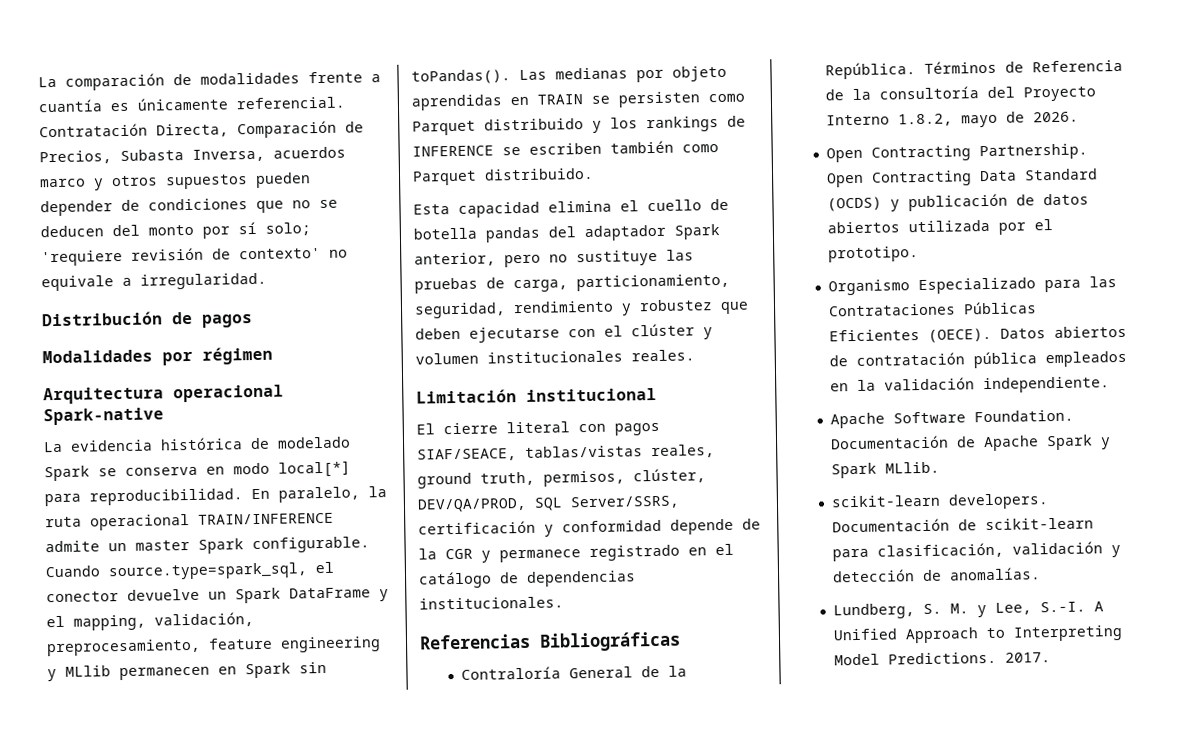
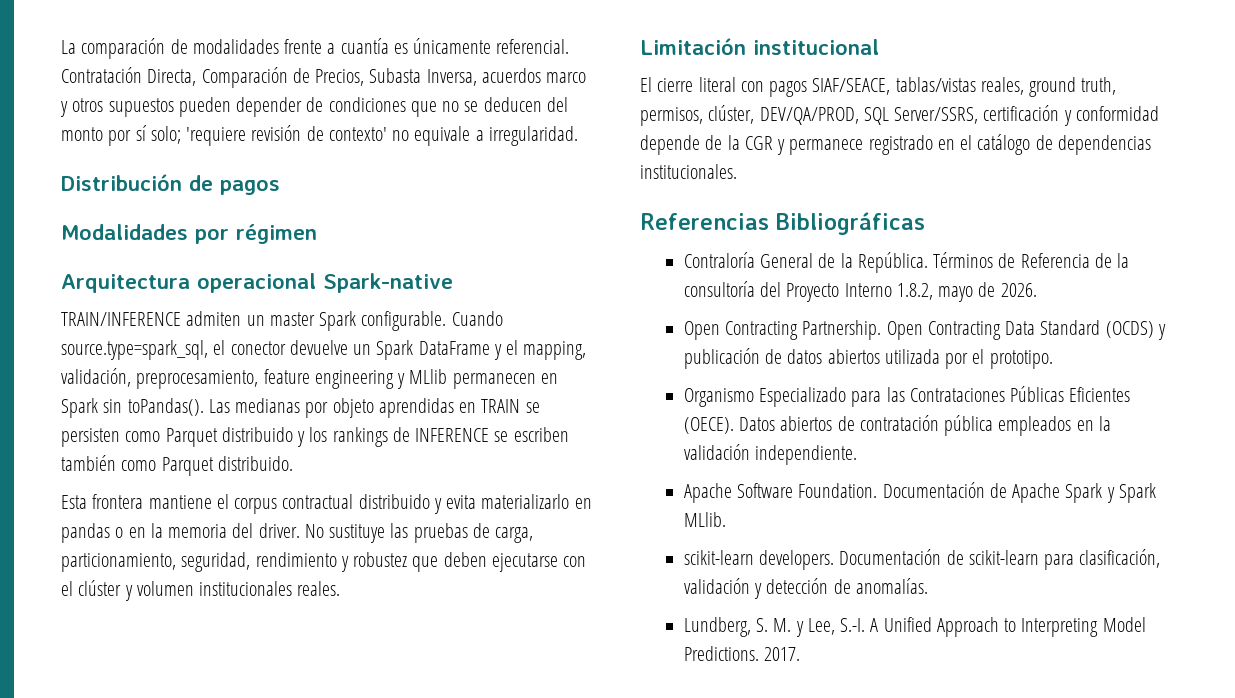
[43,436,351,453] [44,460,351,482] [44,486,387,507] [45,512,334,531] [45,540,100,553] La evidencia histórica de modelado Spark se conserva en modo local[*] para reproducibilidad. En paralelo, la ruta operacional TRAIN/INFERENCE admite -> [61,311,242,326] TRAIN/INFERENCE admiten
[458,198,729,218] [413,224,720,243] [414,252,568,268] capacidad elimina el cuello de botella pandas del adaptador Spark anterior, pero no -> [92,494,592,514] [61,523,324,543] frontera mantiene el corpus contractual distribuido y evita materializarlo en pandas o en la memoria del driver. No

